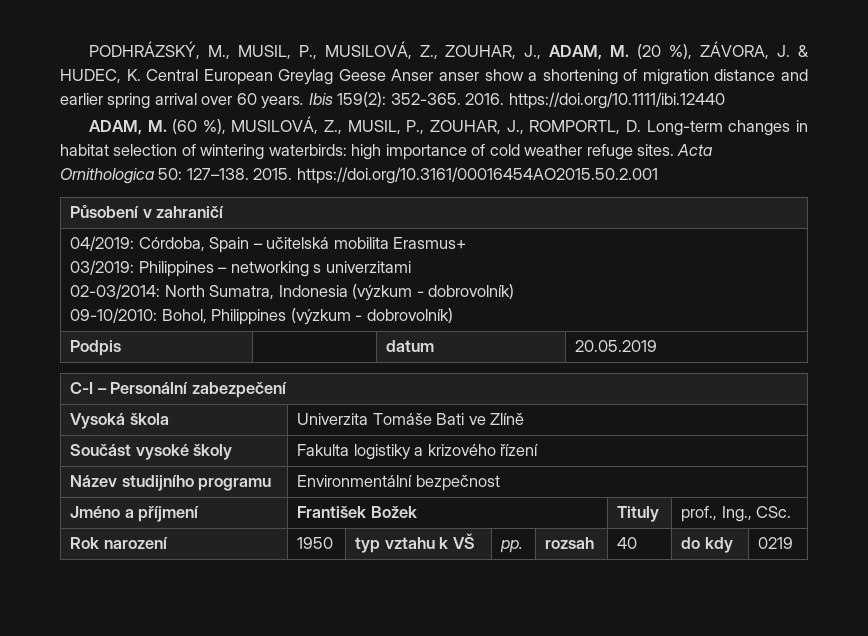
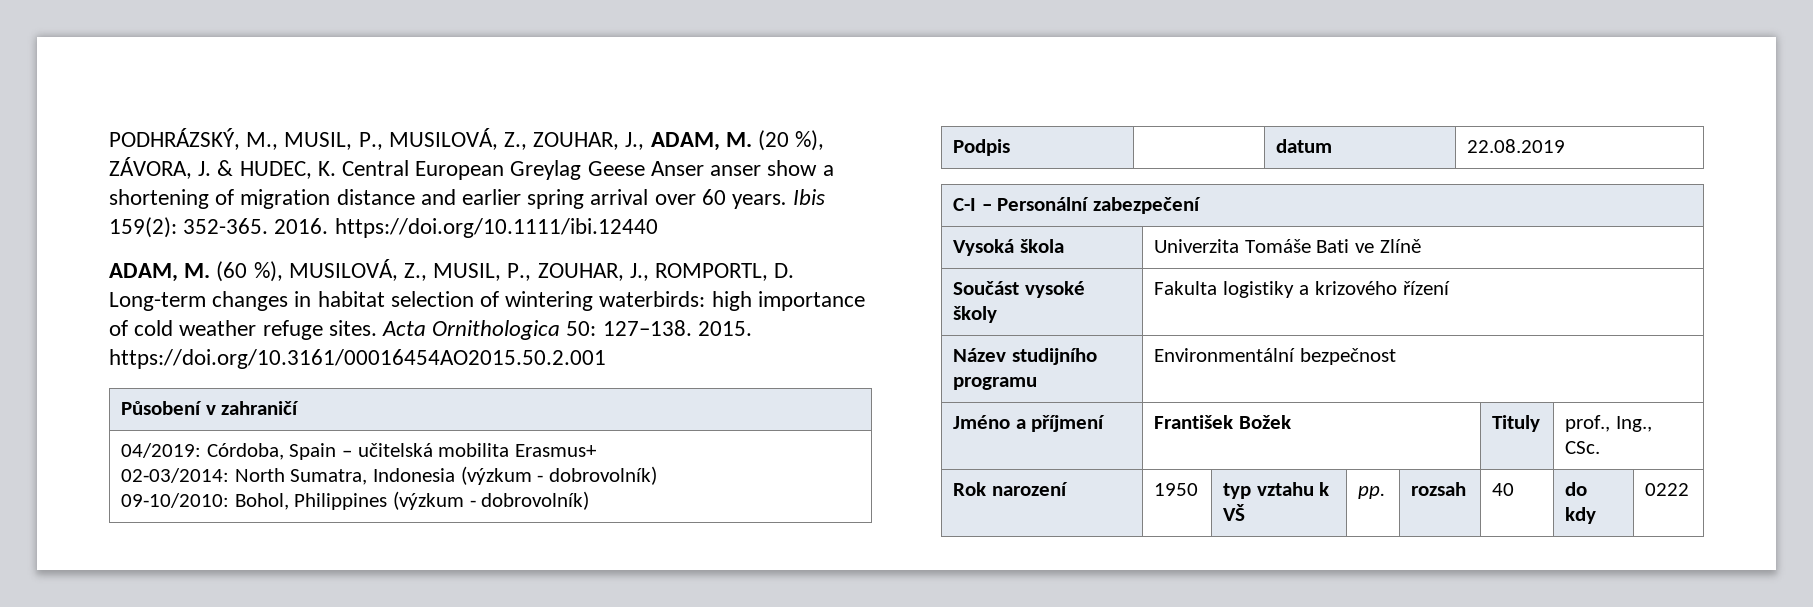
[70,260,411,277] // 03/2019: Philippines – networking s univerzitami -> (596, 450) none
[575,340,658,352] 20.05.2019 -> [1467,139,1566,153] 22.08.2019
[758,537,794,549] 0219 -> [1645,483,1690,496] 0222

